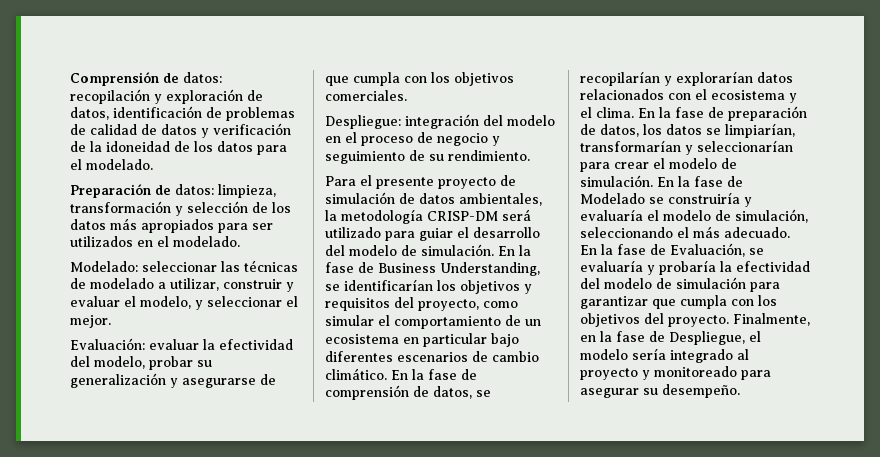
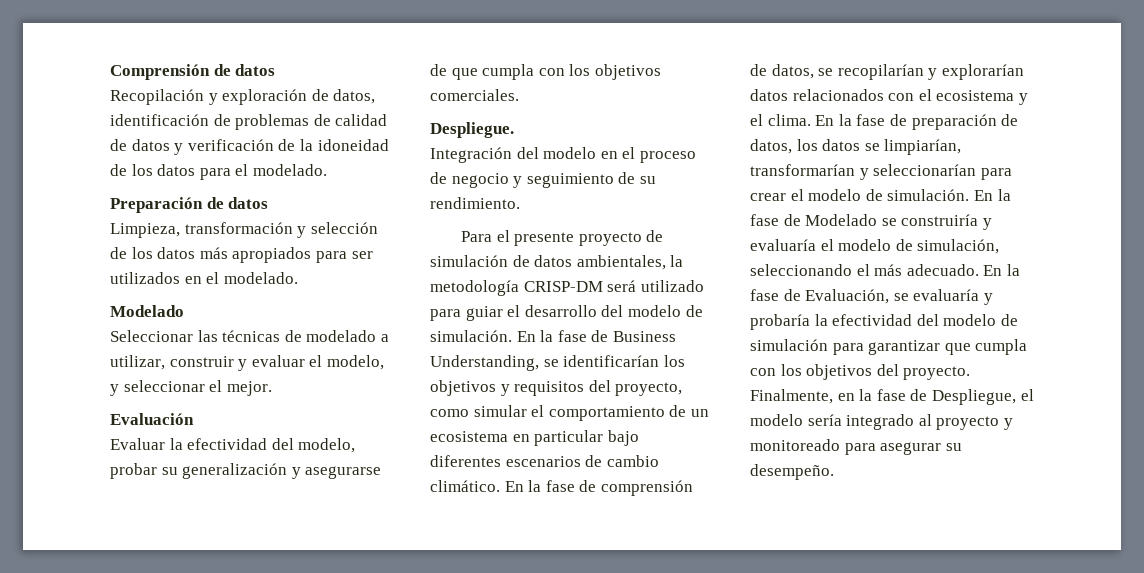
[183,72,222,83] [70,89,150,104] datos: recopilación -> [235,64,276,76] [110,89,204,105] datos // Recopilación
[175,184,276,198] datos: limpieza, -> [228,197,269,209] [110,223,180,238] datos // Limpieza,
[70,261,217,272] Modelado: seleccionar -> [110,305,184,317] [110,330,193,342] Modelado // Seleccionar
[70,338,199,350] Evaluación: evaluar -> [110,413,194,425] [110,438,165,450] Evaluación // Evaluar
[325,114,479,129] Despliegue: integración -> [430,122,514,138] [430,147,512,163] Despliegue. // Integración

